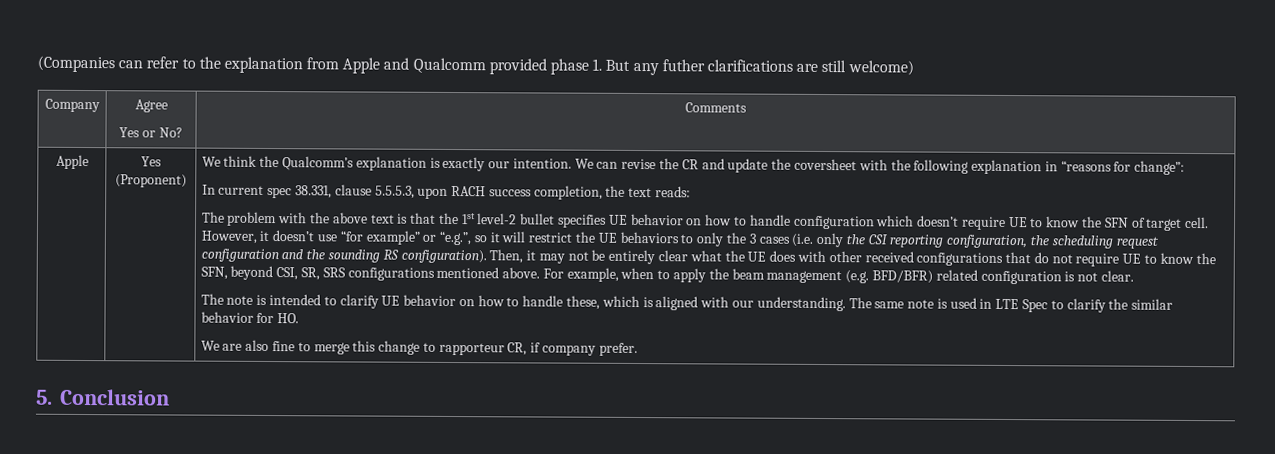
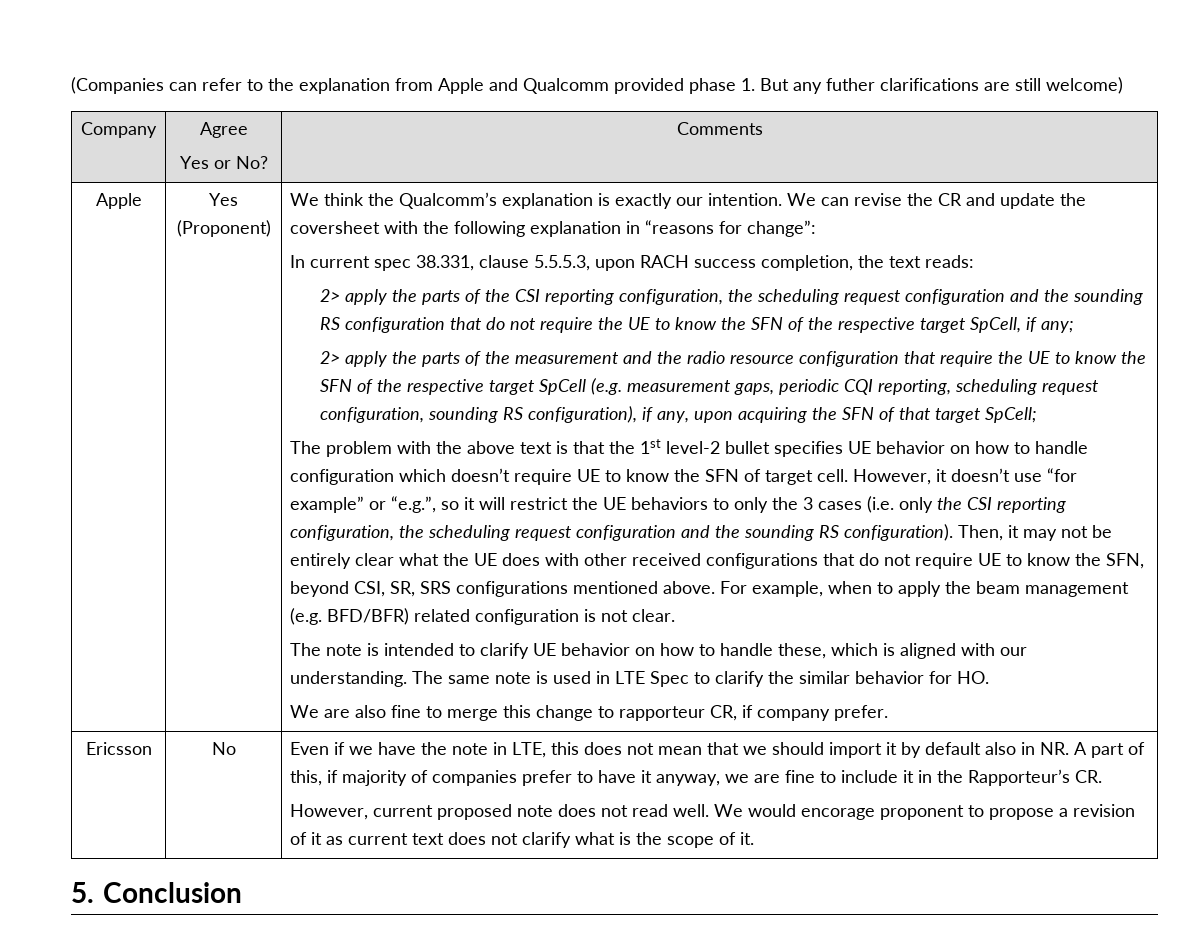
(692, 192) none -> [319,289,1143,305] [319,317,1074,333] [319,351,1146,367] [319,378,1099,395] [319,406,1037,423] // 2> apply the parts of the CSI reporting configuration, the scheduling request configuration and the sounding RS configuration that do not require the UE to know the SFN of the respective target SpCell, if any; // 2> apply the parts of the measurement and the radio resource configuration that require the UE to know the SFN of the respective target SpCell (e.g. measurement gaps, periodic CQI reporting, scheduling request configuration, sounding RS configuration), if any, upon acquiring the SFN of that target SpCell;
(638, 349) none -> [85,742,152,755] [211,742,236,755] [290,742,1146,758] [290,769,1103,786] [290,804,1136,820] [290,832,755,848] // Ericsson | No | Even if we have the note in LTE, this does not mean that we should import it by default also in NR. A part of this, if majority of companies prefer to have it anyway, we are fine to include it in the Rapporteur’s CR. // However, current proposed note does not read well. We would encorage proponent to propose a revision of it as current text does not clarify what is the scope of it.

